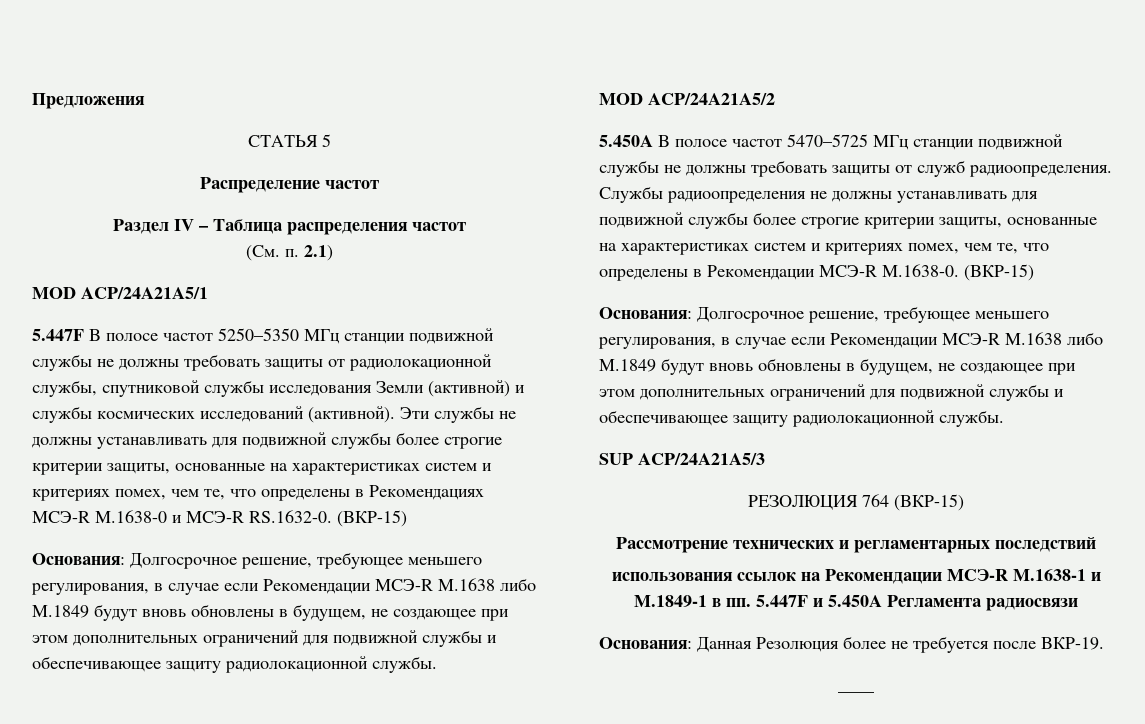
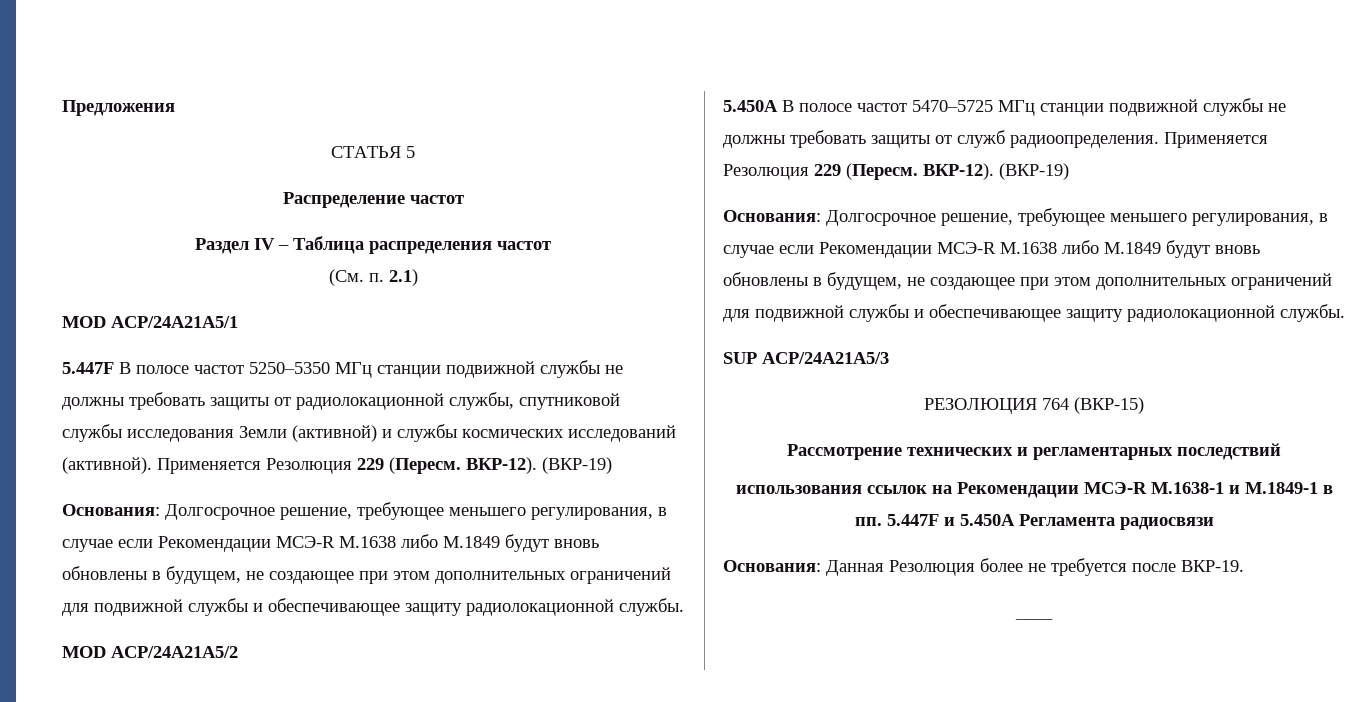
[400,406,516,423] [32,432,502,449] [32,463,492,475] [32,485,484,501] [32,510,407,527] Эти службы не должны устанавливать для подвижной службы более строгие критерии защиты, основанные на характеристиках систем и критериях помех, чем те, что определены в Рекомендациях МСЭ-R М.1638-0 и МСЭ-R RS.1632-0. (ВКР-15) -> [157,457,612,474] Применяется Резолюция 229 (Пересм. ВКР-12). (ВКР-19)
[599,186,1038,203] [599,212,1097,229] [599,243,1049,255] [599,264,1034,281] Службы радиоопределения не должны устанавливать для подвижной службы более строгие критерии защиты, основанные на характеристиках систем и критериях помех, чем те, что определены в Рекомендации МСЭ-R М.1638-0. (ВКР-15) -> [1164,132,1268,148] [723,163,1069,180] Применяется Резолюция 229 (Пересм. ВКР-12). (ВКР-19)

